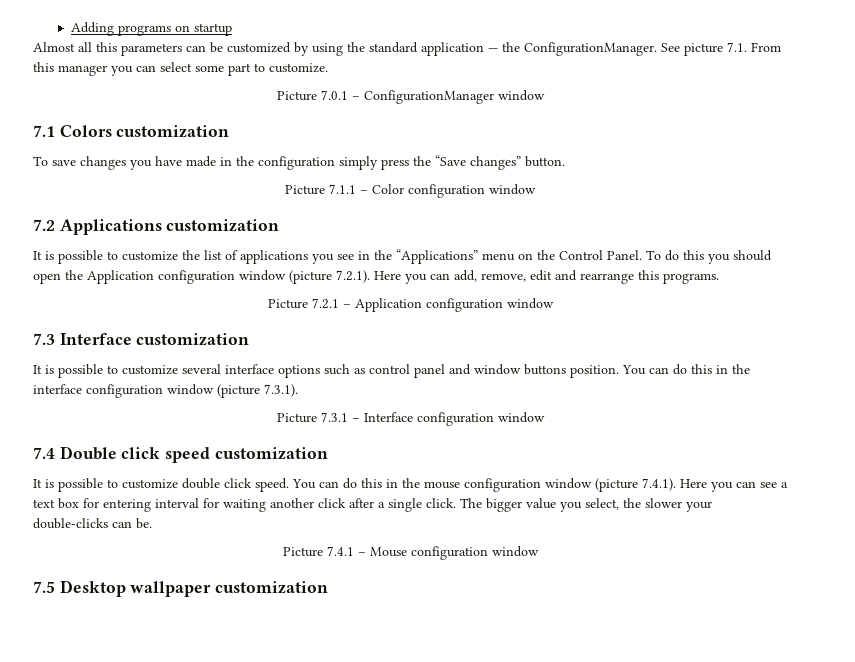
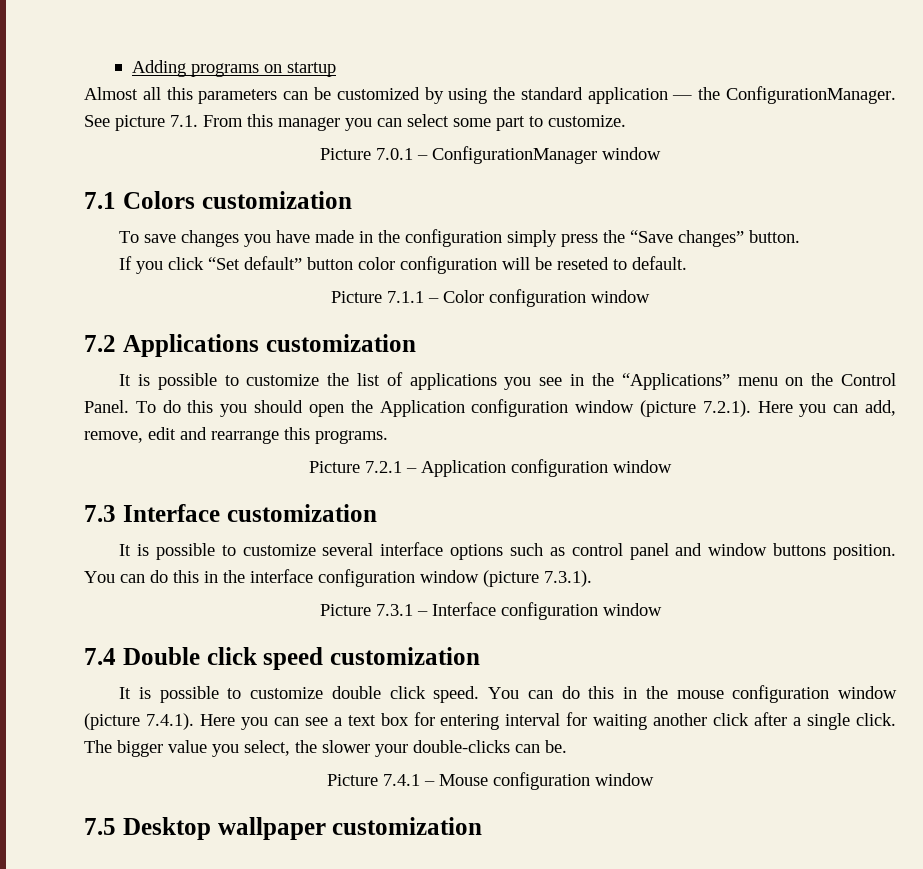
(565, 161) none -> [119,256,688,274] // If you click “Set default” button color configuration will be reseted to default.

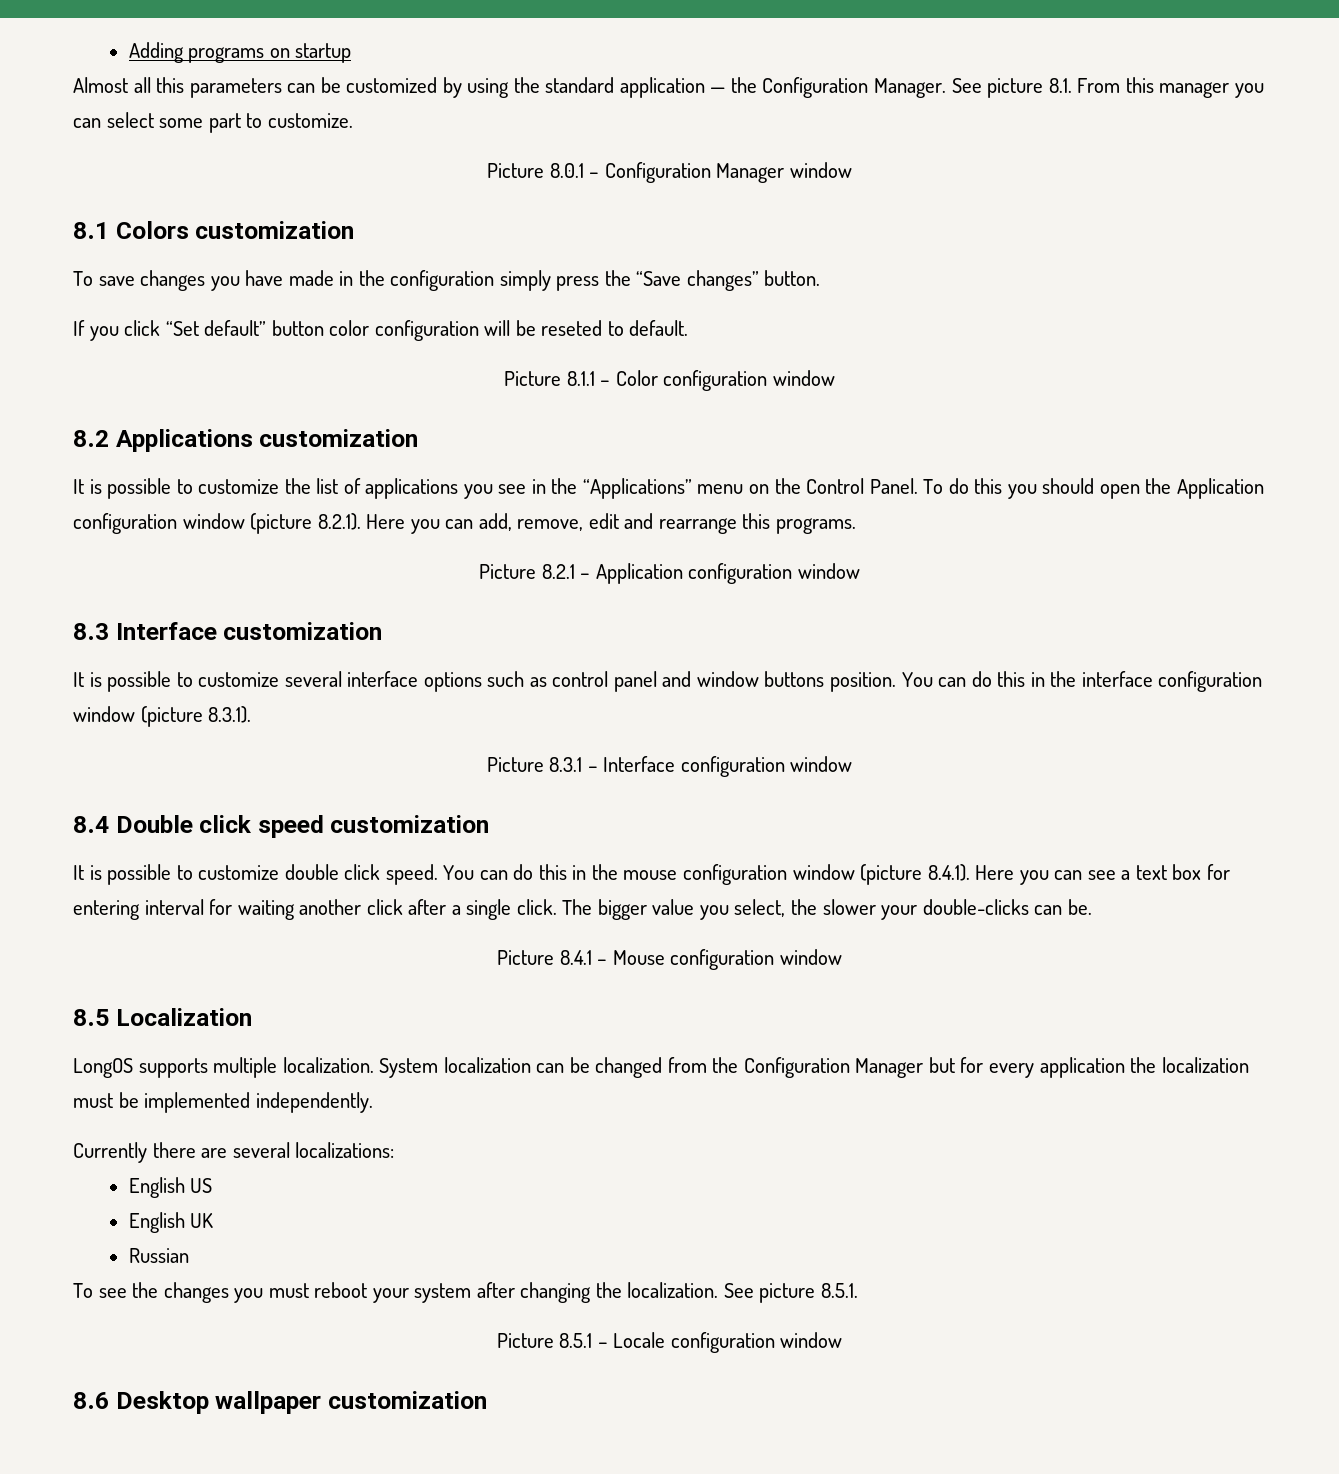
[726,86,897,104] [84,115,198,131] ConfigurationManager. See picture 7.1. -> [762,77,1072,98] Configuration Manager. See picture 8.1.
[376,146,661,164] [84,192,116,209] 7.0.1 – ConfigurationManager window // 7.1 -> [549,162,852,183] [73,222,109,239] 8.0.1 – Configuration Manager window // 8.1
[387,291,424,303] 7.1.1 -> [566,371,595,386] 8.1.1
[84,335,116,352] 7.2 -> [73,430,109,447] 8.2
[702,400,751,417] 7.2.1). -> [317,513,361,530] 8.2.1).
[365,461,402,473] 7.2.1 -> [541,564,575,579] 8.2.1
[84,505,116,522] 7.3 -> [73,623,109,640] 8.3
[544,570,592,587] [319,604,413,616] 7.3.1). // Picture 7.3.1 -> [208,706,252,723] [486,757,583,772] 8.3.1). // Picture 8.3.1
[84,648,116,665] 7.4 -> [73,816,109,833] 8.4
[145,713,194,730] 7.4.1). -> [927,864,970,881] 8.4.1).
[383,774,420,786] 7.4.1 -> [559,950,592,965] 8.4.1
[84,818,116,835] 7.5 -> [73,1008,252,1026] [73,1057,1249,1078] [73,1092,373,1113] [73,1142,395,1163] [128,1177,213,1198] [128,1212,214,1233] [128,1248,189,1263] [73,1282,858,1303] [496,1332,843,1353] [73,1392,109,1409] 8.5 Localization // LongOS supports multiple localization. System localization can be changed from the Configuration Manager but for every application the localization must be implemented independently. // Currently there are several localizations: // English US // English UK // Russian // To see the changes you must reboot your system after changing the localization. See picture 8.5.1. // Picture 8.5.1 – Locale configuration window // 8.6

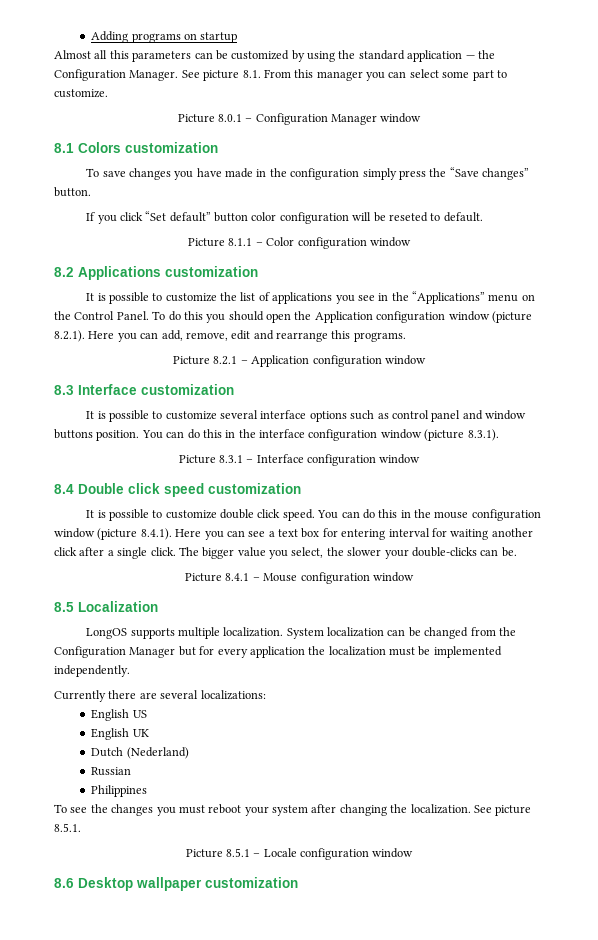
(214, 1220) none -> [91,747,189,759] // Dutch (Nederland)
(189, 1255) none -> [91,785,148,797] // Philippines

